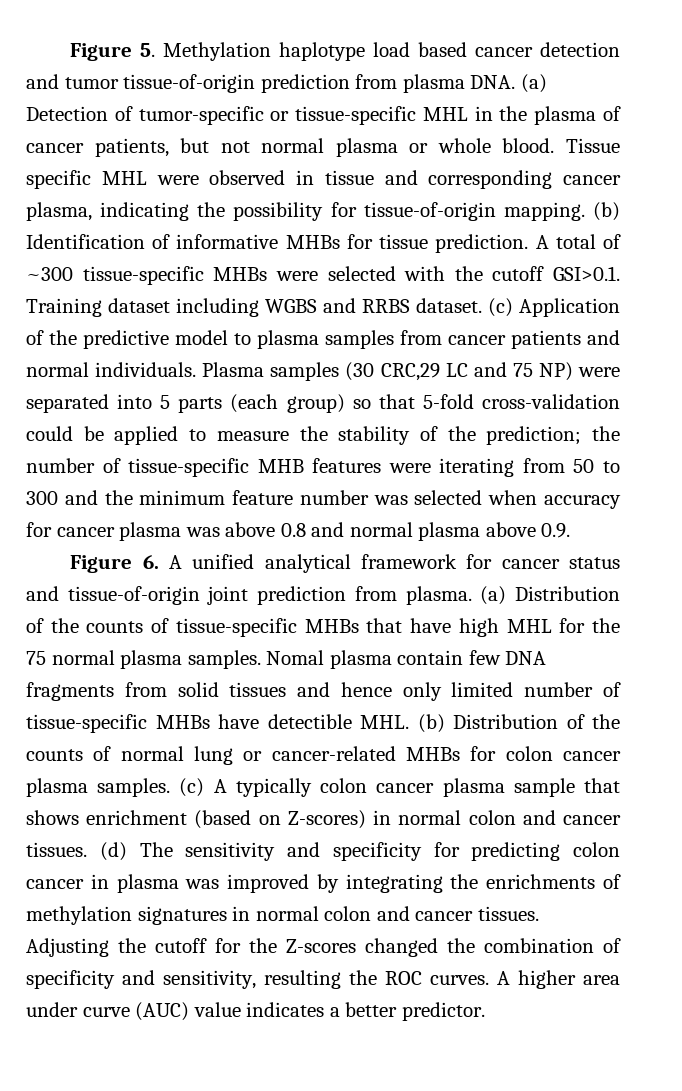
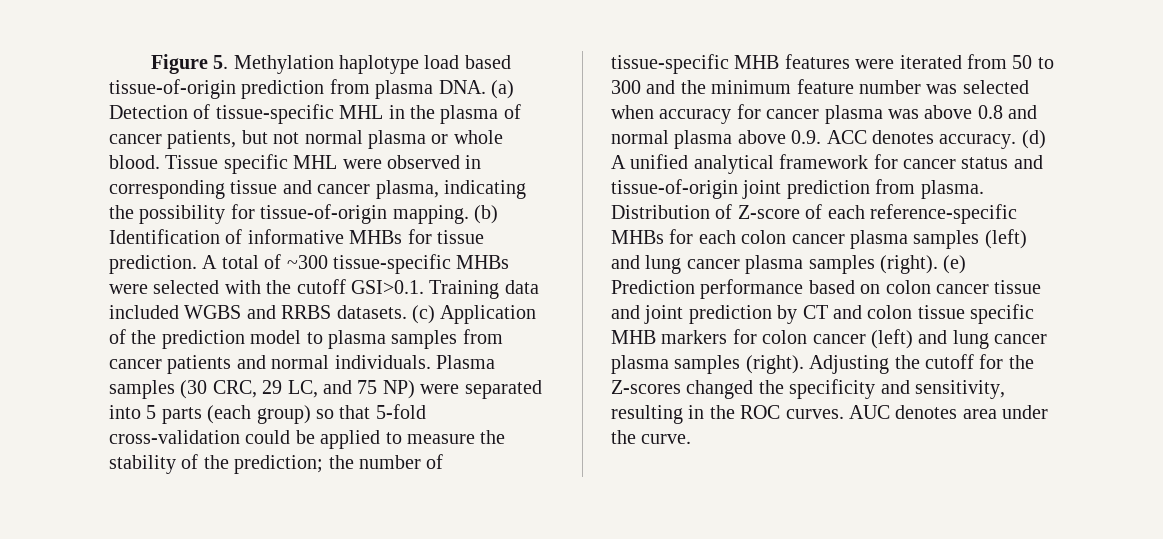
[475,42,620,57] [26,74,119,89] cancer detection and tumor -> (511, 62) none
[138,106,290,125] tumor-specific or -> (211, 111) none
[324,170,553,189] tissue and corresponding -> [109,180,312,199] corresponding tissue and
[108,298,259,317] dataset including -> [504,280,539,294] [109,305,179,319] data included
[416,298,482,313] dataset. -> [336,305,407,319] datasets.
[83,330,169,349] predictive -> [161,330,245,349] prediction
[380,363,468,381] CRC,29 LC -> [212,380,318,398] CRC, 29 LC,
[439,458,515,477] iterating -> [899,55,962,69] iterated
[70,555,159,573] // Figure 6. -> [826,130,1046,149] ACC denotes accuracy. (d)
[480,586,620,605] [26,618,621,637] [26,650,547,669] [26,682,621,701] [26,714,620,733] [26,746,622,765] [26,778,620,797] [26,810,621,829] [26,842,620,861] [26,874,621,893] [26,906,539,925] (a) Distribution of the counts of tissue-specific MHBs that have high MHL for the 75 normal plasma samples. Nomal plasma contain few DNA fragments from solid tissues and hence only limited number of tissue-specific MHBs have detectible MHL. (b) Distribution of the counts of normal lung or cancer-related MHBs for colon cancer plasma samples. (c) A typically colon cancer plasma sample that shows enrichment (based on Z-scores) in normal colon and cancer tissues. (d) The sensitivity and specificity for predicting colon cancer in plasma was improved by integrating the enrichments of methylation signatures in normal colon and cancer tissues. -> [611,204,1017,224] [611,229,1027,249] [611,255,967,274] [611,279,1042,299] [611,304,1035,324] [611,329,1048,349] [611,355,804,374] Distribution of Z-score of each reference-specific MHBs for each colon cancer plasma samples (left) and lung cancer plasma samples (right). (e) Prediction performance based on colon cancer tissue and joint prediction by CT and colon tissue specific MHB markers for colon cancer (left) and lung cancer plasma samples (right).
[484,938,621,953] combination of -> (784, 387) none
(341, 979) none -> [688,405,705,419] in
[497,970,620,989] [26,1002,485,1021] A higher area under curve (AUC) value indicates a better predictor. -> [849,405,1049,419] [611,430,692,444] AUC denotes area under the curve.

